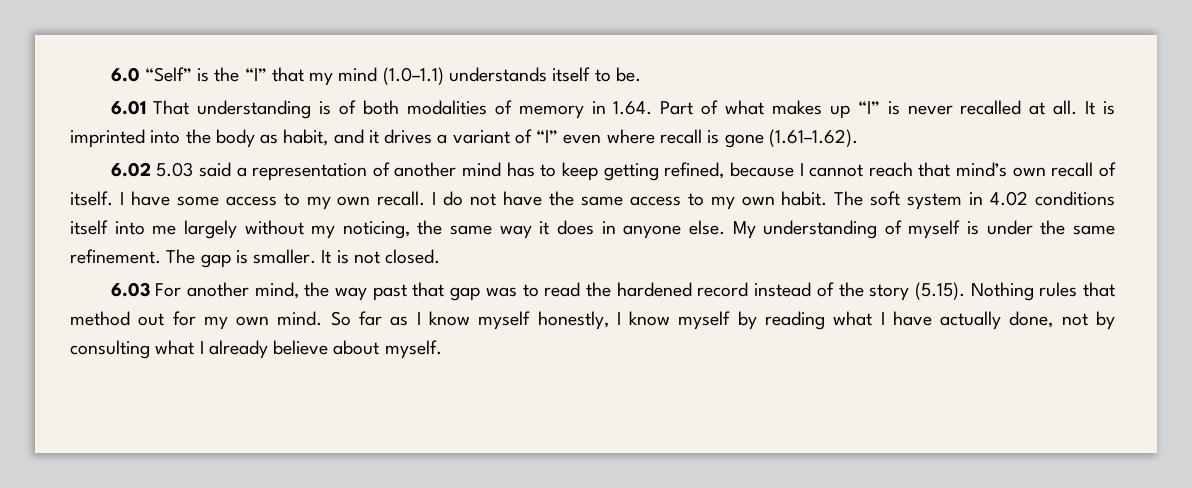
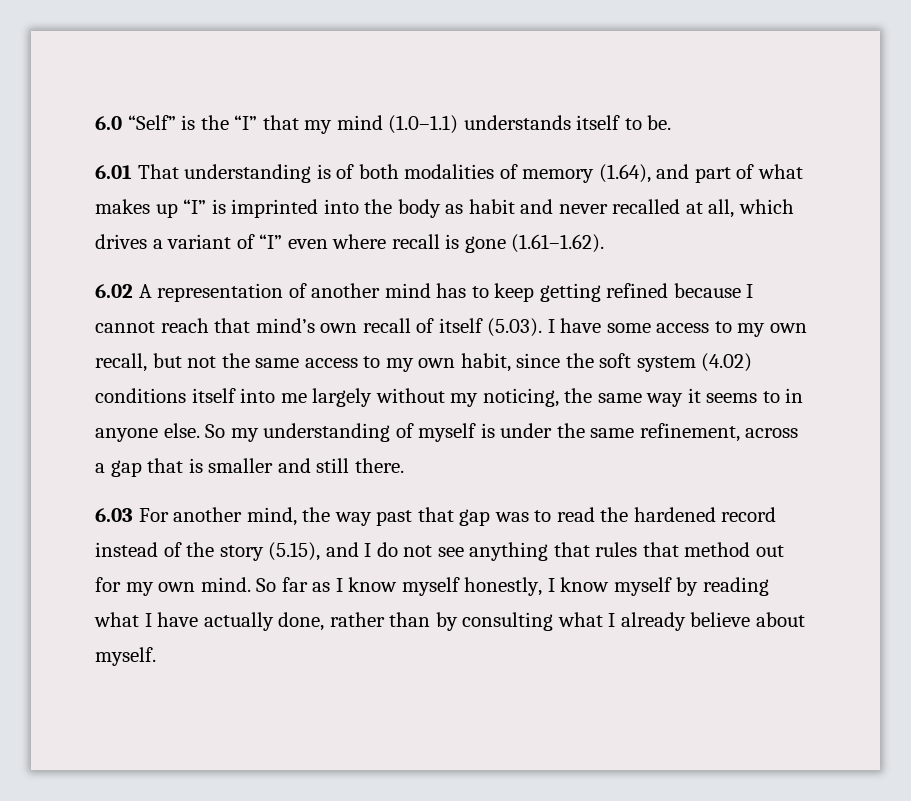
[591,101,694,115] in 1.64. Part -> [598,164,731,183] (1.64), and part
[907,100,1116,115] never recalled at all. It is -> (226, 206) none
[283,129,379,146] habit, and it -> [468,199,795,218] habit and never recalled at all, which
[156,162,247,177] 5.03 said a -> [138,284,152,298] A
[664,162,725,179] refined, -> [606,283,669,298] refined
[70,191,113,206] itself. -> [438,318,543,337] itself (5.03).
[377,191,543,206] recall. I do not have -> [95,353,217,372] recall, but not
[781,191,1029,210] habit. The soft system in 4.02 -> [460,353,753,372] habit, since the soft system (4.02)
[556,220,594,235] does -> [706,391,780,403] seems to
[732,221,756,239] My -> [205,424,259,442] So my
[70,249,441,268] refinement. The gap is smaller. It is not closed. -> [639,423,799,442] [95,458,404,477] refinement, across a gap that is smaller and still there.
[914,282,1034,301] (5.15). Nothing -> [268,542,590,561] (5.15), and I do not see anything that
[1061,313,1088,326] not -> [329,612,431,627] rather than

